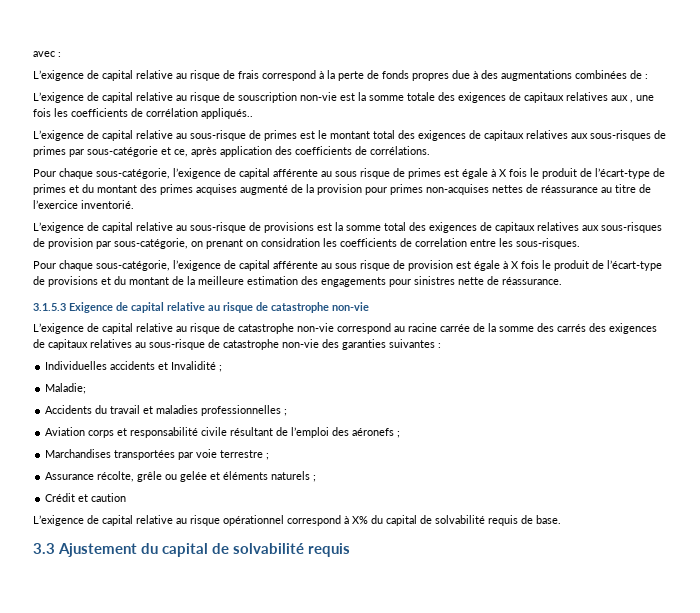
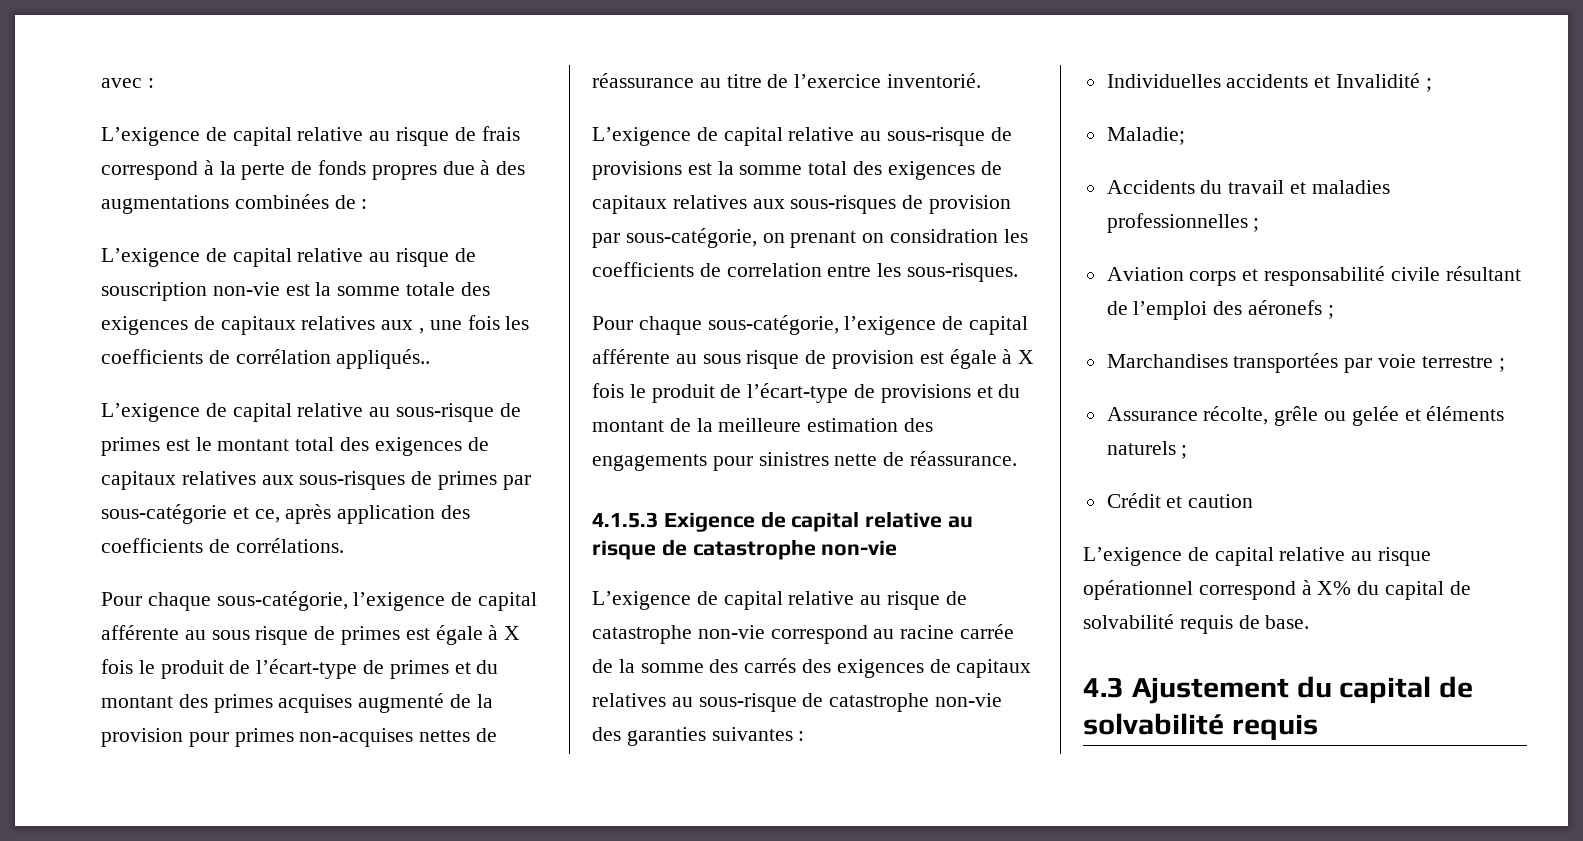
[33,303,66,311] 3.1.5.3 -> [592,512,658,528] 4.1.5.3
[33,543,55,554] 3.3 -> [1083,677,1124,698] 4.3

